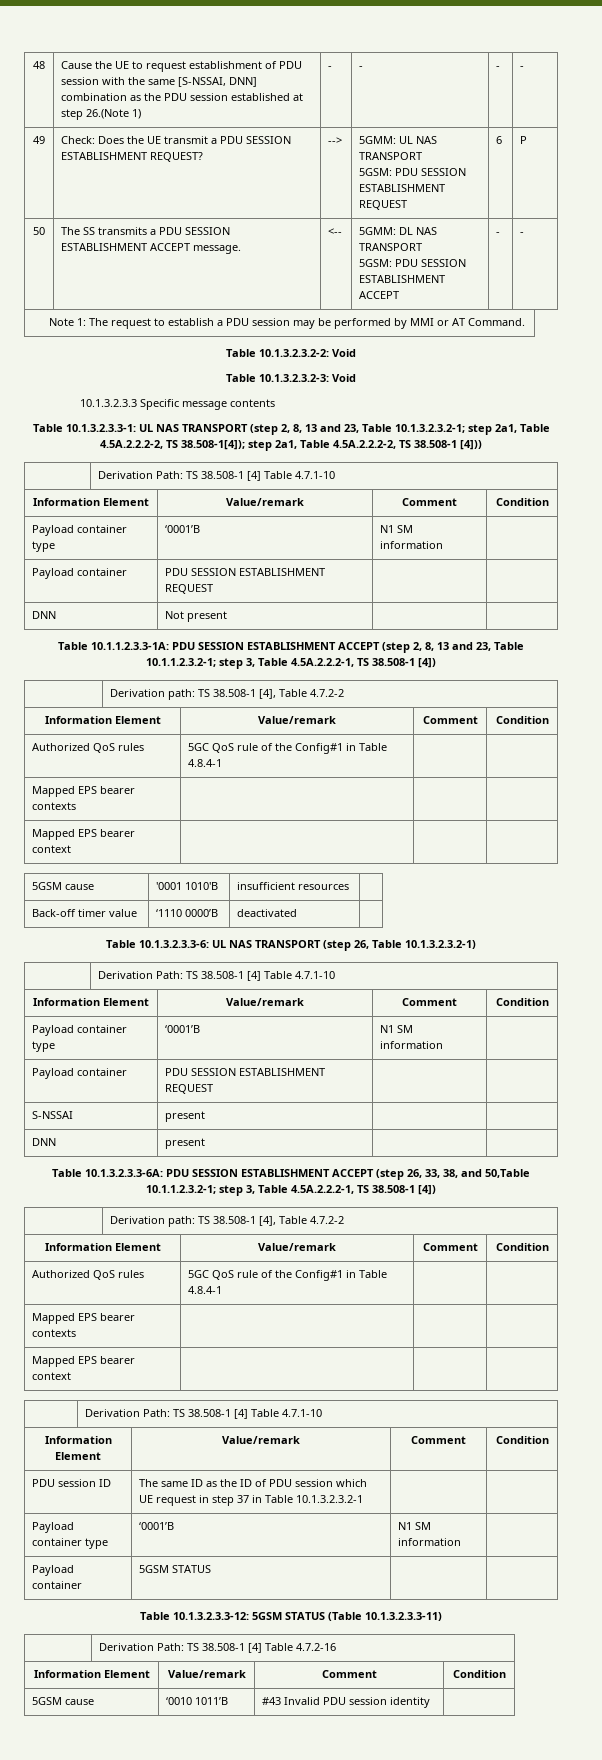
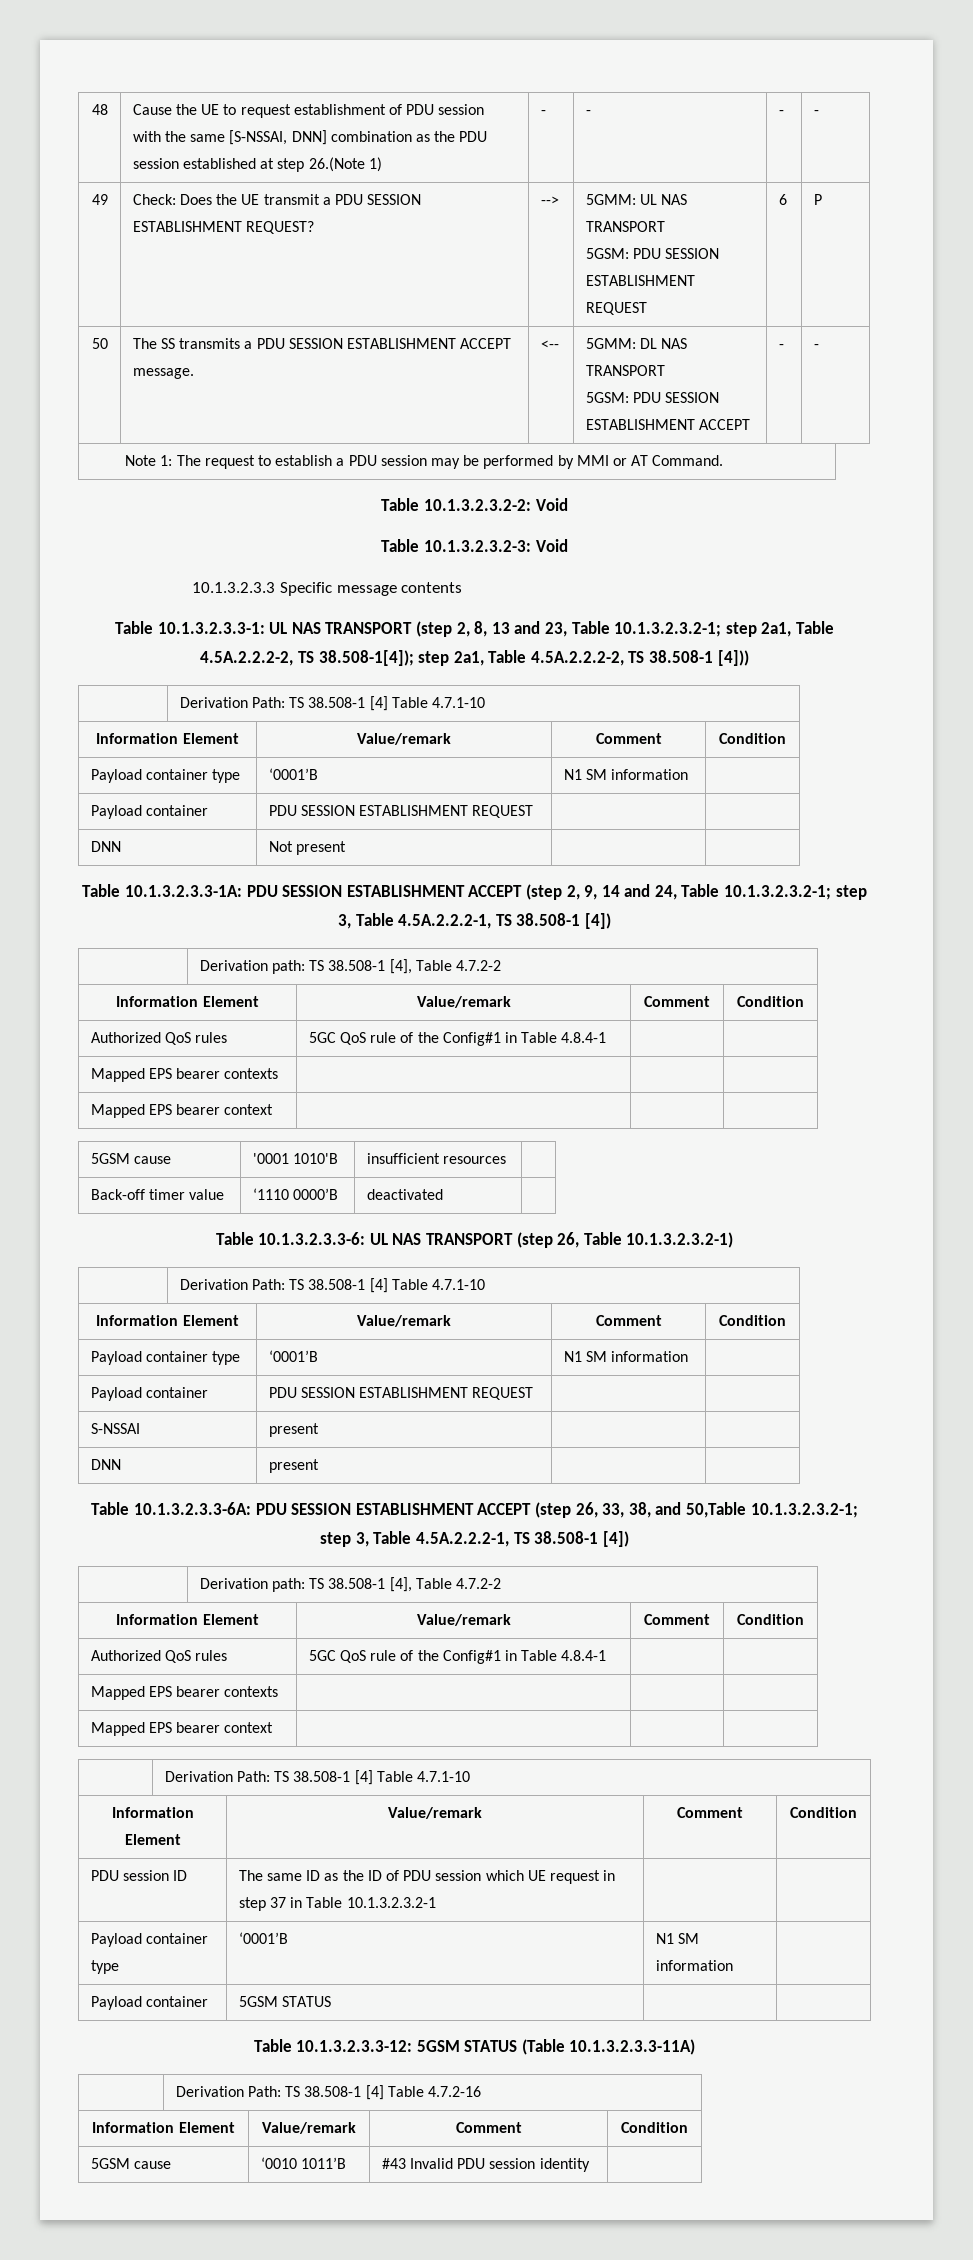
[91,642,169,650] 10.1.1.2.3.3-1A: -> [124,885,242,897] 10.1.3.2.3.3-1A:
[425,642,524,651] [146,658,216,667] 8, 13 and 23, Table 10.1.1.2.3.2-1; -> [584,884,832,900] 9, 14 and 24, Table 10.1.3.2.3.2-1;
[146,1185,216,1194] 10.1.1.2.3.2-1; -> [750,1503,858,1518] 10.1.3.2.3.2-1;
[365,1612,442,1621] 10.1.3.2.3.3-11) -> [569,2039,696,2055] 10.1.3.2.3.3-11A)

